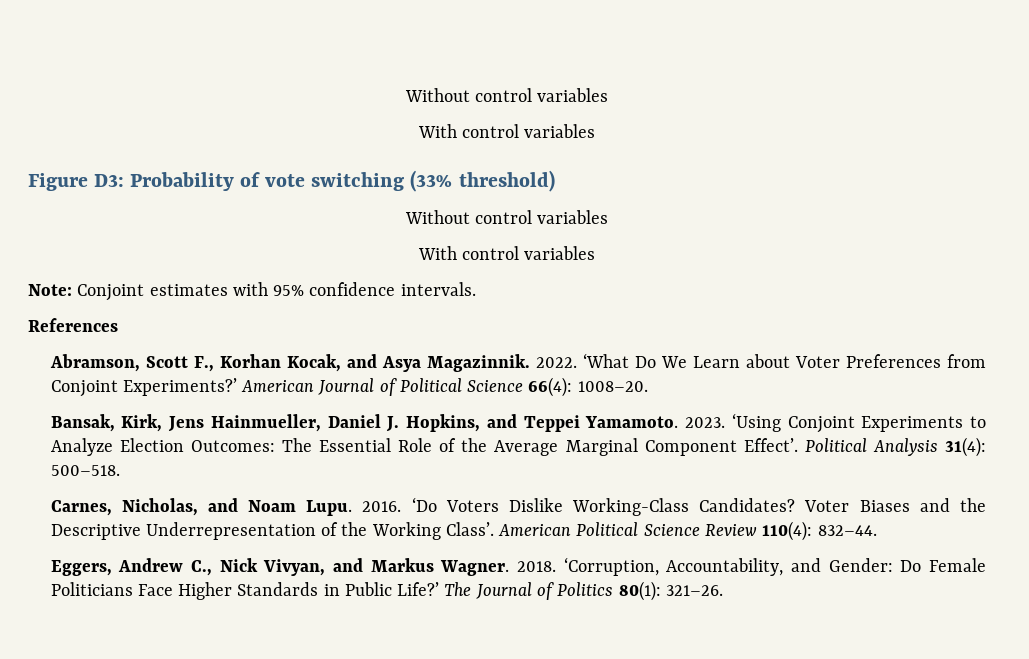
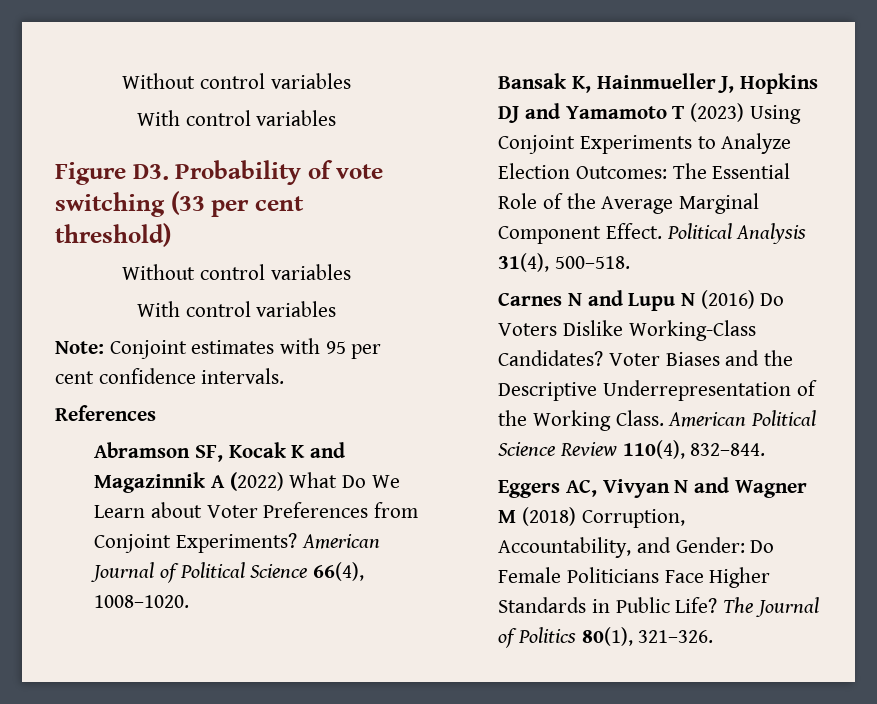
[94,174,125,187] D3: -> [132,164,169,180] D3.
[410,170,453,192] (33% -> [170,191,304,217] (33 per cent
[273,285,305,296] 95% -> [325,341,382,359] [55,371,94,384] 95 per cent
[49,353,629,372] Abramson, Scott F., Korhan Kocak, and Asya Magazinnik. 2022. ‘What -> [94,442,345,462] [94,472,338,493] Abramson SF, Kocak K and Magazinnik A (2022) What
[122,378,237,396] Experiments?’ -> [175,533,297,553] Experiments?
[528,377,648,397] [50,413,781,432] 66(4): 1008–20. // Bansak, Kirk, Jens Hainmueller, Daniel J. Hopkins, and Teppei Yamamoto. 2023. ‘Using -> [312,562,364,581] [94,595,190,608] [498,73,818,94] [498,103,801,124] 66(4), 1008–1020. // Bansak K, Hainmueller J, Hopkins DJ and Yamamoto T (2023) Using
[743,438,798,452] Effect’. -> [605,223,662,239] Effect.
[944,437,986,457] 31(4): -> [498,253,550,272] 31(4),
[50,497,437,516] Carnes, Nicholas, and Noam Lupu. 2016. ‘Do -> [498,290,785,311] Carnes N and Lupu N (2016) Do
[445,522,494,536] Class’. -> [615,410,664,426] Class.
[762,521,877,541] [50,557,659,576] 110(4): 832–44. // Eggers, Andrew C., Nick Vivyan, and Markus Wagner. 2018. ‘Corruption, -> [622,440,766,459] [498,477,807,498] [498,507,685,528] 110(4), 832–844. // Eggers AC, Vivyan N and Wagner M (2018) Corruption,
[397,582,440,596] Life?’ -> [675,597,718,613] Life?
[618,581,723,601] 80(1): 321–26. -> [581,627,714,646] 80(1), 321–326.

